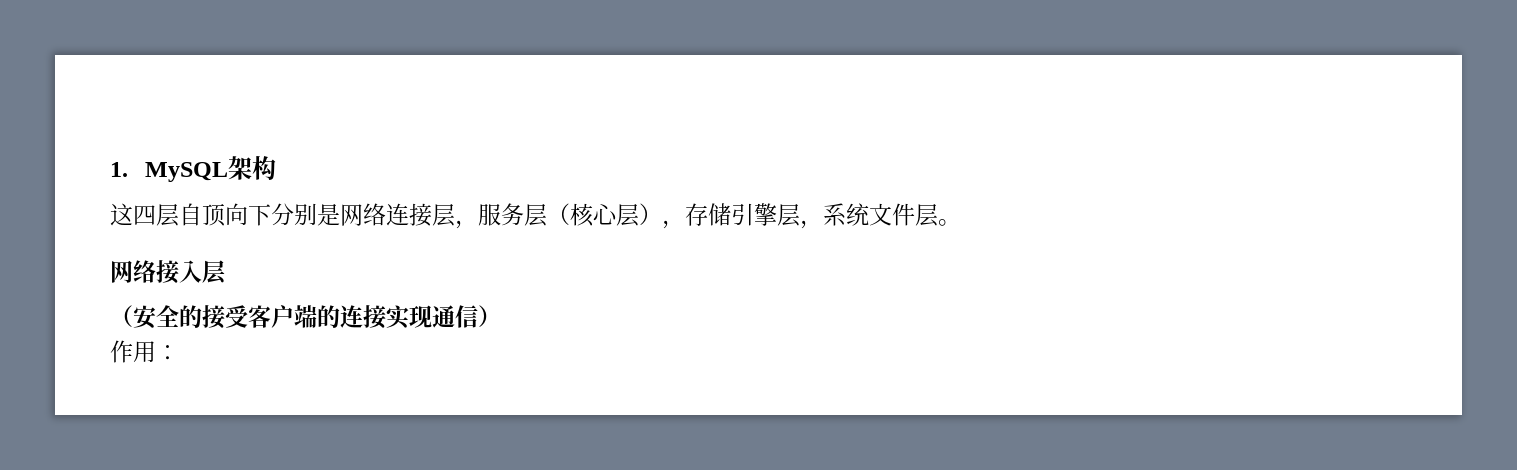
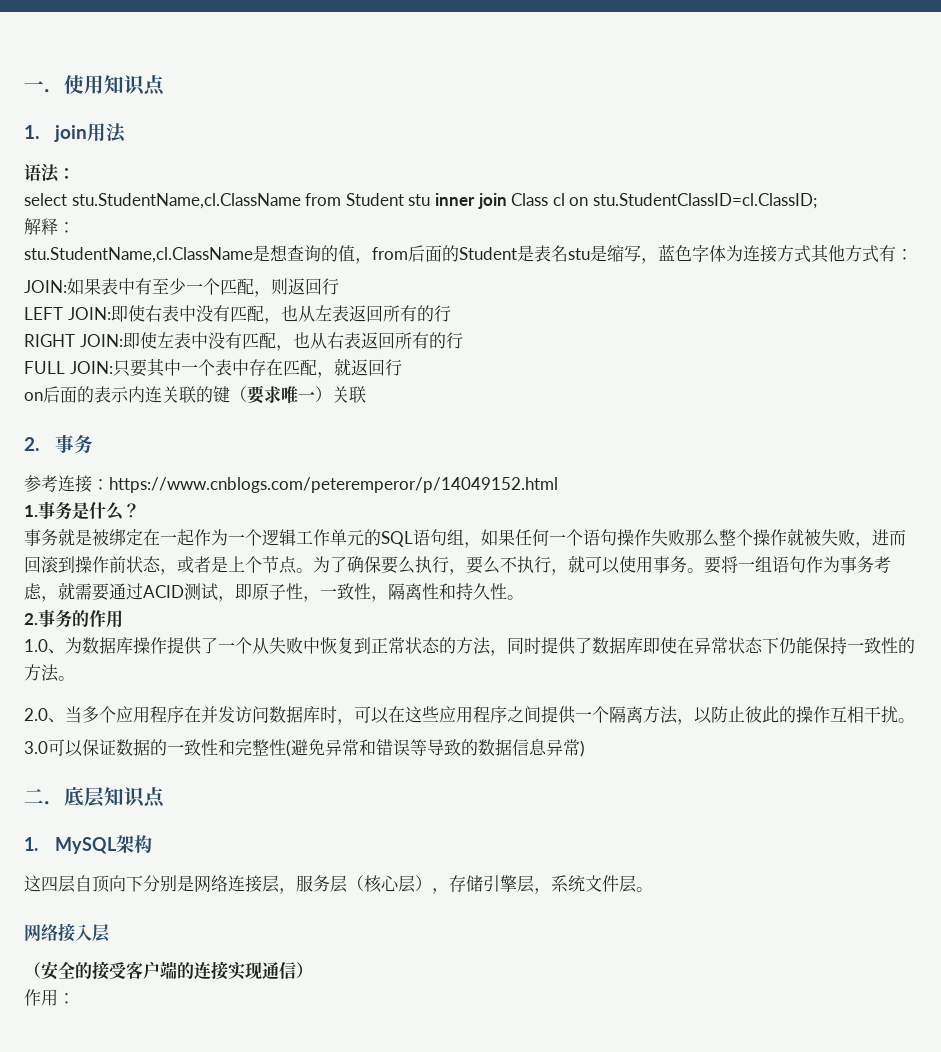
(110, 169) none -> [24,75,165,96] [24,123,126,143] [24,164,75,183] [24,193,817,209] [24,218,75,235] [24,244,913,264] [24,278,339,297] [24,305,451,324] [24,332,463,351] [24,358,402,378] [24,385,366,404] [24,434,93,454] [24,475,558,493] [24,501,140,520] [24,528,906,548] [24,555,891,575] [24,582,524,602] [24,609,123,628] [24,637,915,656] [24,664,75,682] [24,706,915,725] [24,739,585,757] [24,787,165,808] 一．使用知识点 // 1. join用法 // 语法： // select stu.StudentName,cl.ClassName from Student stu inner join Class cl on stu.StudentClassID=cl.ClassID; // 解释： // stu.StudentName,cl.ClassName是想查询的值，from后面的Student是表名stu是缩写，蓝色字体为连接方式其他方式有： // JOIN:如果表中有至少一个匹配，则返回行 // LEFT JOIN:即使右表中没有匹配，也从左表返回所有的行 // RIGHT JOIN:即使左表中没有匹配，也从右表返回所有的行 // FULL JOIN:只要其中一个表中存在匹配，就返回行 // on后面的表示内连关联的键（要求唯一）关联 // 2.事务 // 参考连接：https://www.cnblogs.com/peteremperor/p/14049152.html // 1.事务是什么？ // 事务就是被绑定在一起作为一个逻辑工作单元的SQL语句组，如果任何一个语句操作失败那么整个操作就被失败，进而回滚到操作前状态，或者是上个节点。为了确保要么执行，要么不执行，就可以使用事务。要将一组语句作为事务考虑，就需要通过ACID测试，即原子性，一致性，隔离性和持久性。 // 2.事务的作用 // 1.0、为数据库操作提供了一个从失败中恢复到正常状态的方法，同时提供了数据库即使在异常状态下仍能保持一致性的方法。 // 2.0、当多个应用程序在并发访问数据库时，可以在这些应用程序之间提供一个隔离方法，以防止彼此的操作互相干扰。 // 3.0可以保证数据的一致性和完整性(避免异常和错误等导致的数据信息异常) // 二．底层知识点 //

